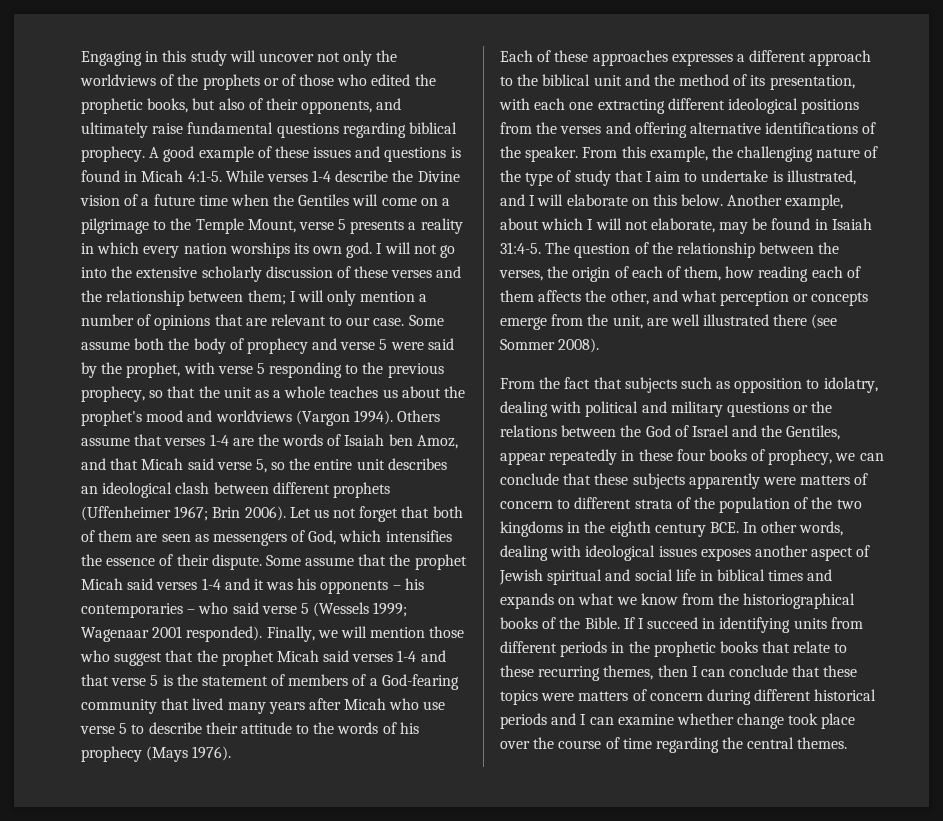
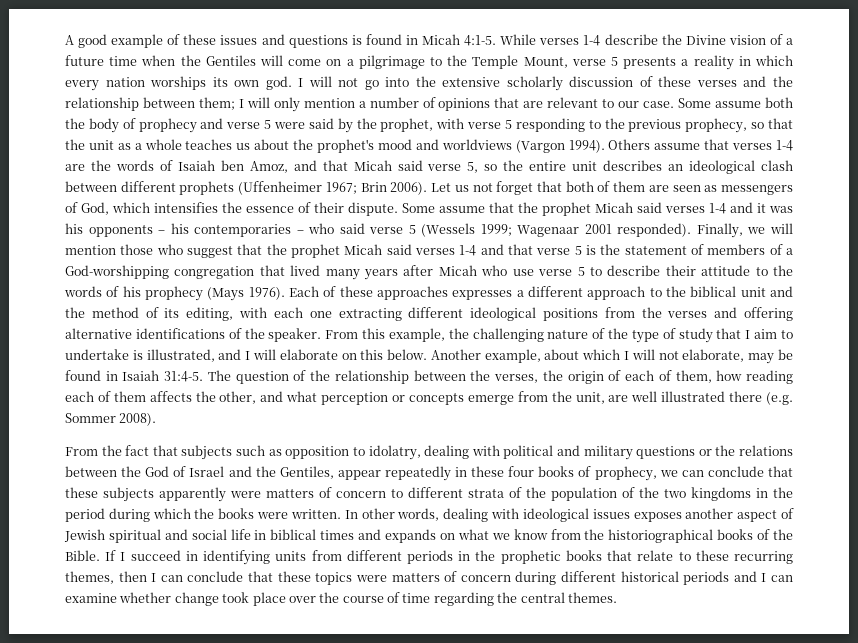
[81,50,398,66] [80,74,436,90] [81,98,402,114] [81,122,457,138] [81,146,145,162] Engaging in this study will uncover not only the worldviews of the prophets or of those who edited the prophetic books, but also of their opponents, and ultimately raise fundamental questions regarding biblical prophecy. -> (65, 40) none
[381,674,459,690] [81,699,157,714] God-fearing community -> [65,265,255,279] God-worshipping congregation
(232, 753) // -> (285, 293) none
[769,75,855,90] presentation, -> [186,307,234,321] editing,
[811,314,838,329] (see -> [766,392,794,405] (e.g.
[609,521,739,537] eighth century BCE. -> [65,508,341,522] period during which the books were written.

